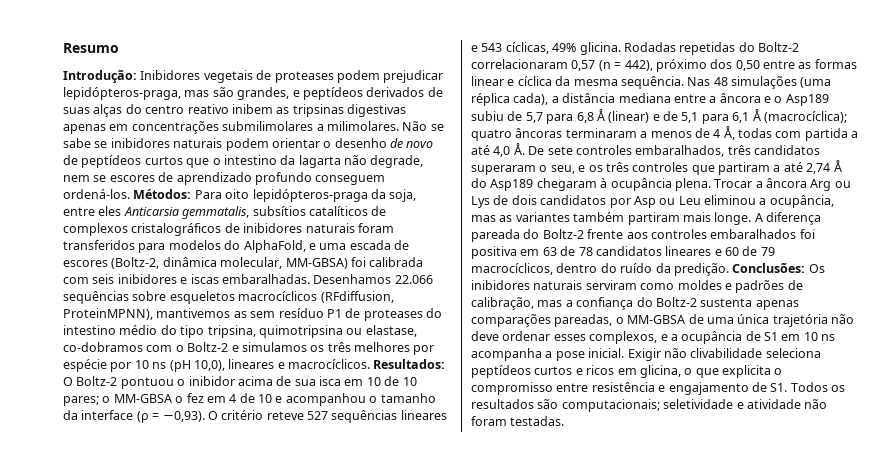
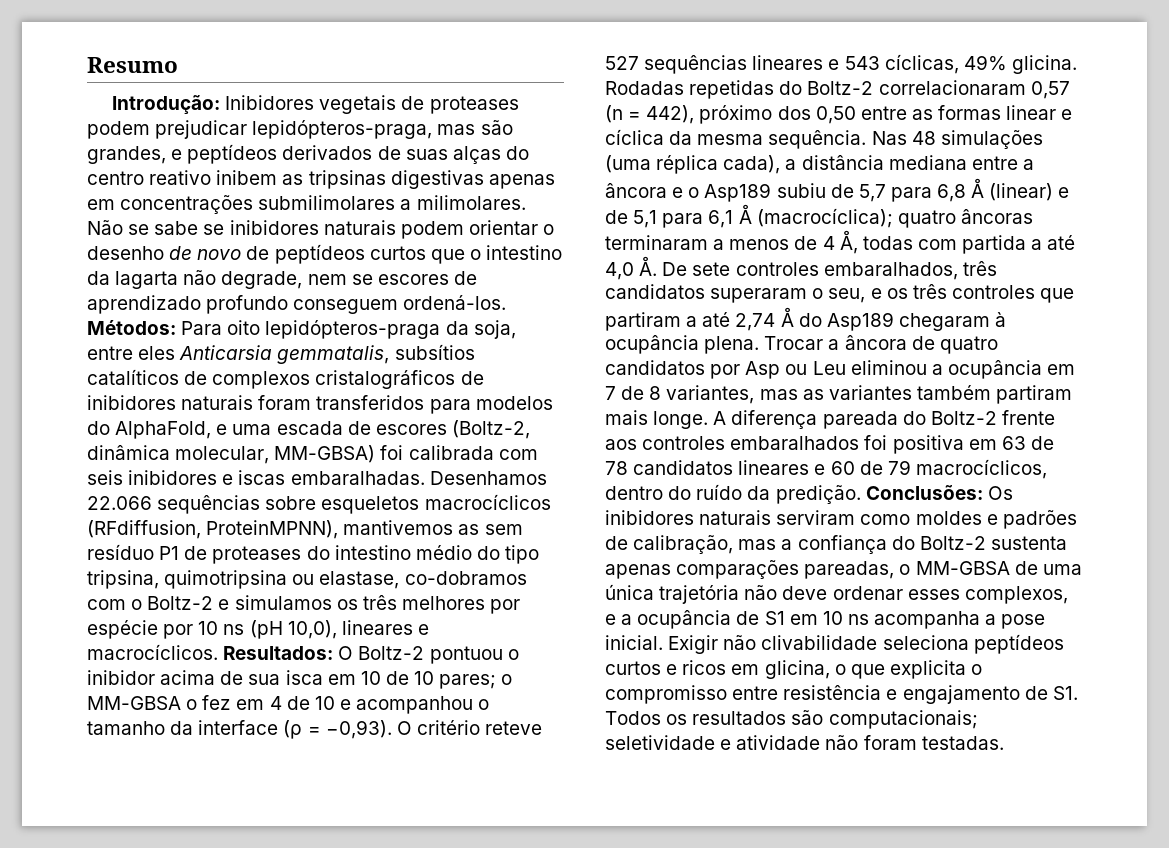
[810,179,851,191] [471,195,537,208] Arg ou Lys de dois -> [911,336,998,354] de quatro
[769,195,834,208] ocupância, -> [947,360,1076,379] [605,385,755,404] ocupância em 7 de 8 variantes,

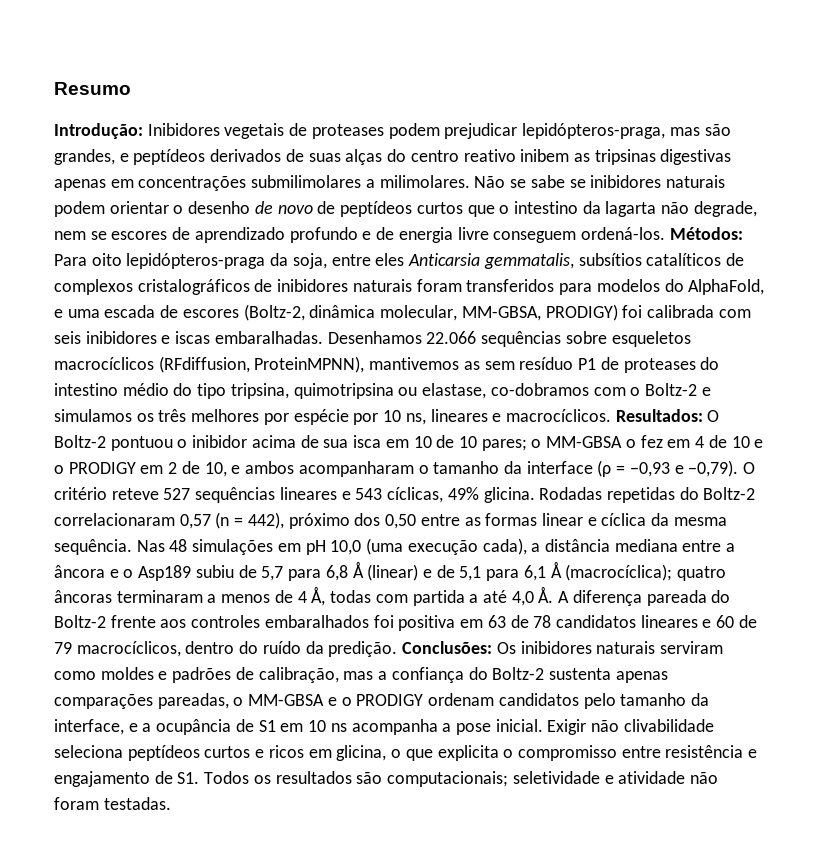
(289, 304) none -> [362,227,489,243] e de energia livre
[274,445,376,463] MM-GBSA) -> [461,304,618,321] MM-GBSA, PRODIGY)
[223,620,337,639] ns (pH 10,0), -> [405,413,426,425] ns,
[356,696,474,714] acompanhou -> [54,461,414,477] o PRODIGY em 2 de 10, e ambos acompanharam
[325,720,392,739] −0,93). -> [629,460,739,477] −0,93 e −0,79).
[605,155,719,174] (uma réplica -> [277,538,478,555] em pH 10,0 (uma execução
[662,261,997,280] [605,284,1075,303] [605,307,1007,331] [605,335,998,354] [605,360,1076,379] [605,385,1073,404] [605,410,709,429] De sete controles embaralhados, três candidatos superaram o seu, e os três controles que partiram a até 2,74 Å do Asp189 chegaram à ocupância plena. Trocar a âncora de quatro candidatos por Asp ou Leu eliminou a ocupância em 7 de 8 variantes, mas as variantes também partiram mais longe. -> (554, 594) none
[1014,561,1082,575] [605,584,1068,604] de uma única trajetória não deve ordenar esses complexos, -> [327,693,709,709] [54,719,124,735] e o PRODIGY ordenam candidatos pelo tamanho da interface,

